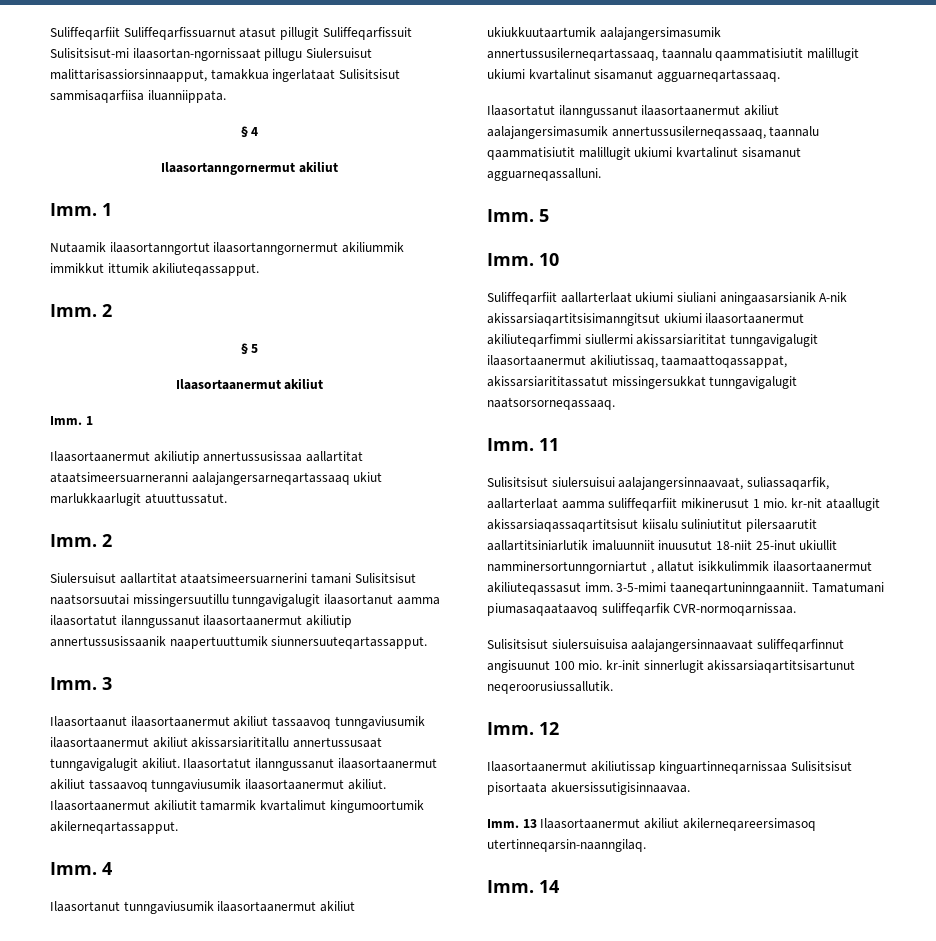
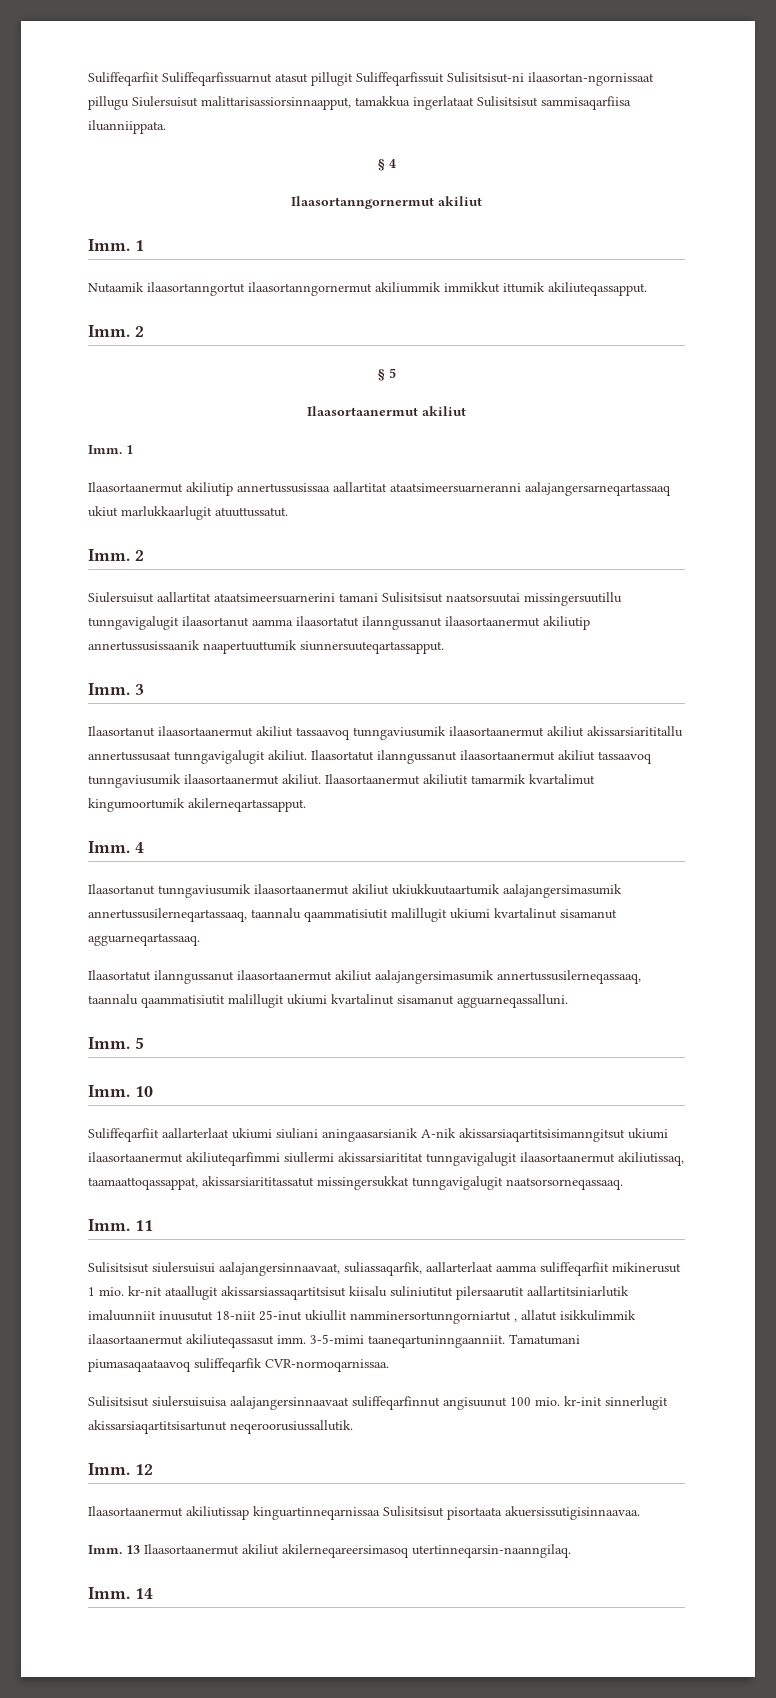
[50,48,129,58] Sulisitsisut-mi -> [447,72,524,83] Sulisitsisut-ni
[50,716,127,727] Ilaasortaanut -> [88,726,155,737] Ilaasortanut
[487,519,638,532] akissarsiaqassaqartitsisut -> [221,1286,346,1300] akissarsiassaqartitsisut

